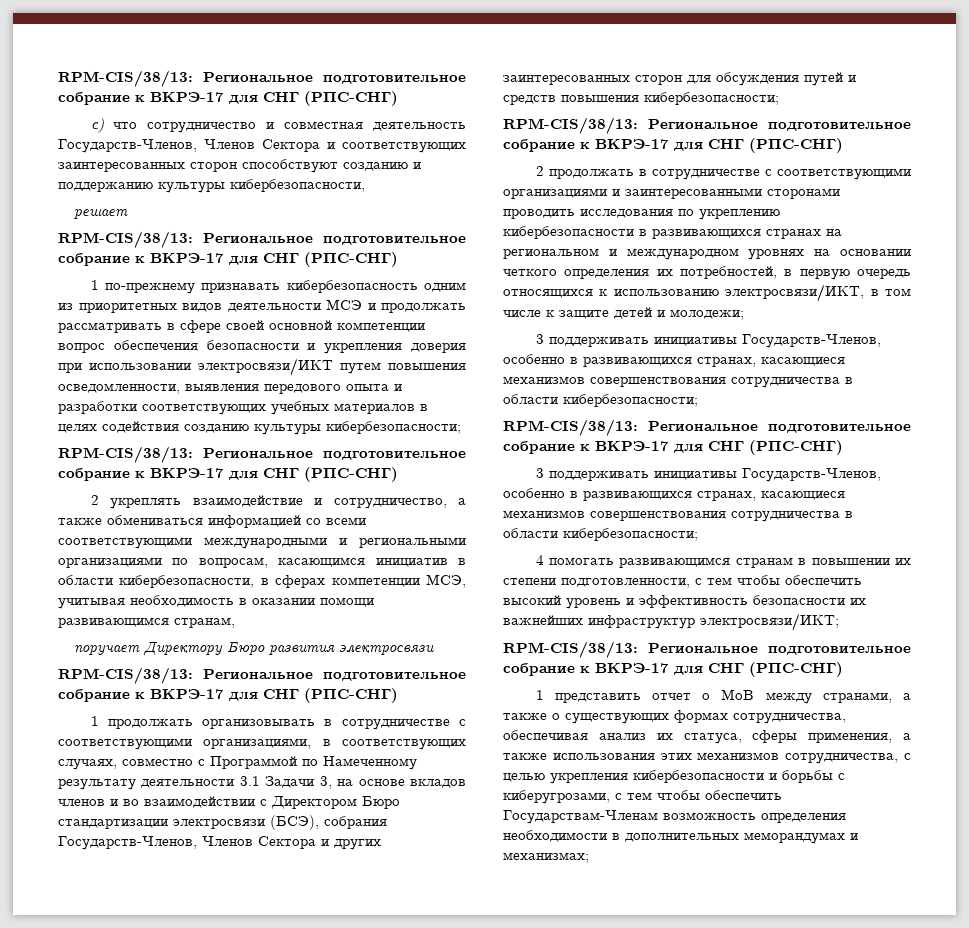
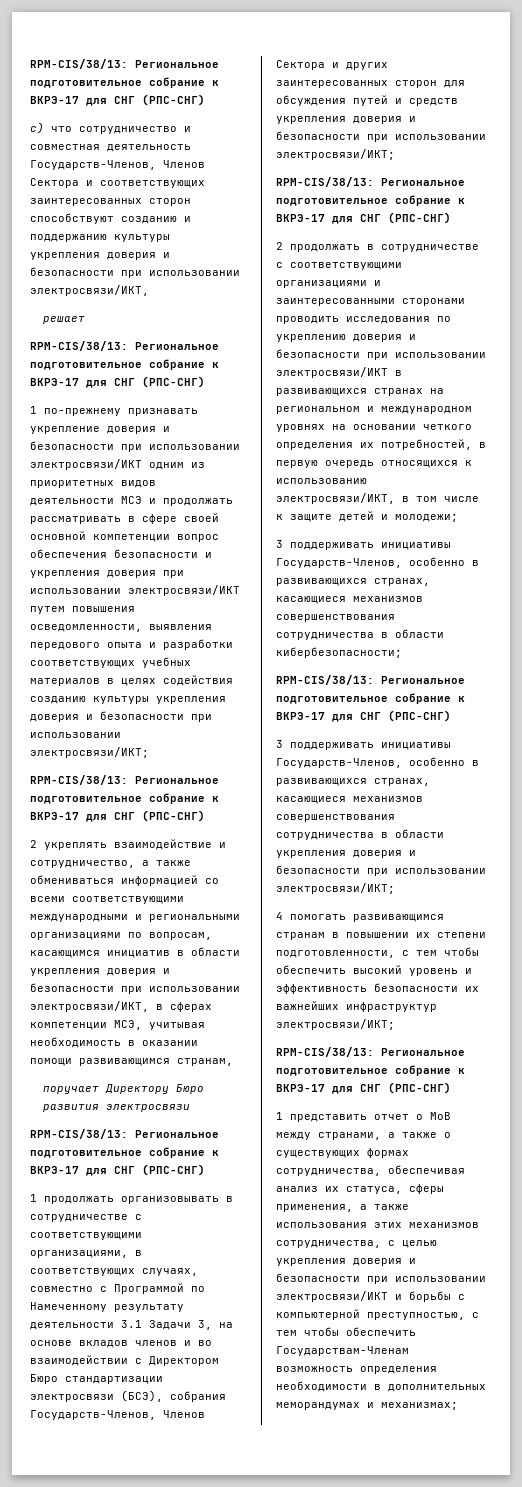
[230,179,365,192] кибербезопасности, -> [30,252,170,260] [30,267,240,278] [30,285,149,296] укрепления доверия и безопасности при использовании электросвязи/ИКТ,
[286,280,418,293] кибербезопасность -> [30,426,170,434] [30,441,240,452] [30,459,142,470] укрепление доверия и безопасности при использовании электросвязи/ИКТ
[326,421,461,434] кибербезопасности; -> [156,696,226,704] [30,711,212,722] [30,732,121,738] [30,747,149,758] укрепления доверия и безопасности при использовании электросвязи/ИКТ;
[119,575,255,588] кибербезопасности, -> [30,968,170,976] [30,983,240,994] [30,1001,149,1012] укрепления доверия и безопасности при использовании электросвязи/ИКТ,
[561,92,779,105] повышения кибербезопасности; -> [276,116,416,124] [276,131,486,142] [276,149,395,160] укрепления доверия и безопасности при использовании электросвязи/ИКТ;
[503,226,634,239] кибербезопасности -> [353,334,416,342] [276,349,486,360] [276,367,388,378] доверия и безопасности при использовании электросвязи/ИКТ
[563,528,698,541] кибербезопасности; -> [276,850,416,858] [276,865,486,876] [276,883,395,894] укрепления доверия и безопасности при использовании электросвязи/ИКТ;
[633,770,764,783] кибербезопасности -> [353,1258,416,1266] [276,1273,486,1284] [276,1291,388,1302] доверия и безопасности при использовании электросвязи/ИКТ
[503,790,610,804] киберугрозами, -> [276,1309,465,1320] компьютерной преступностью,

